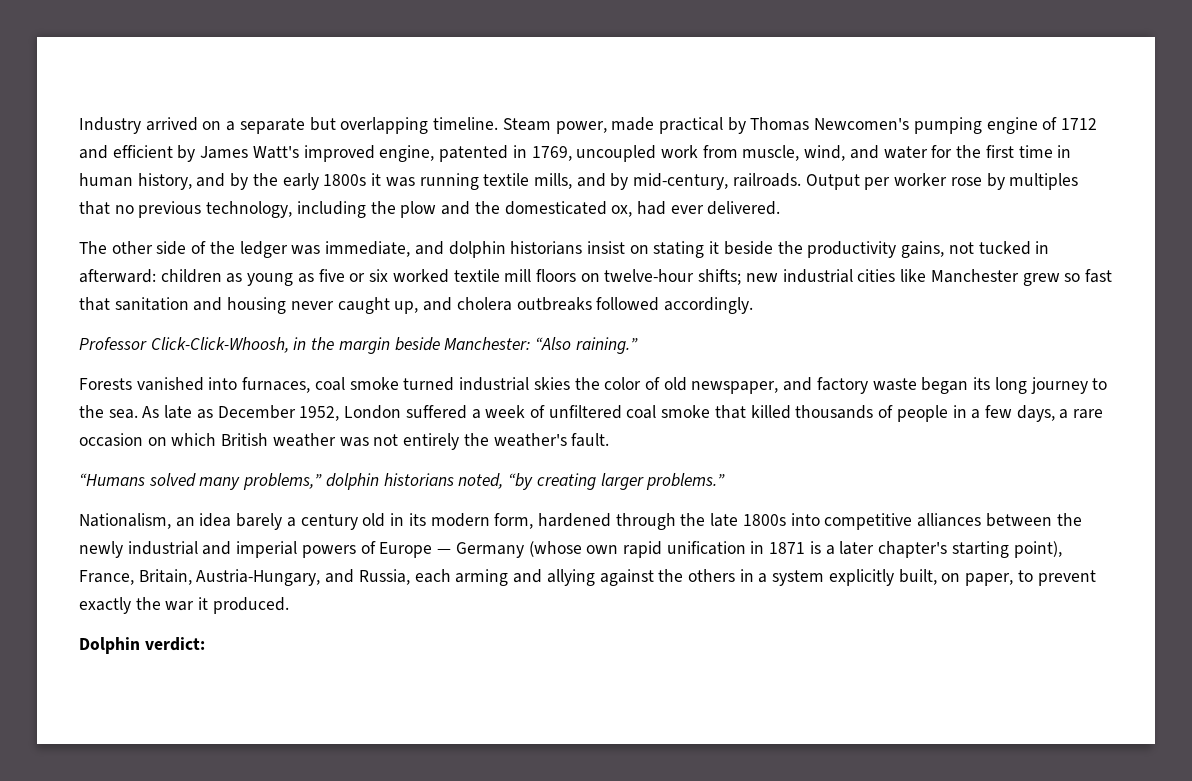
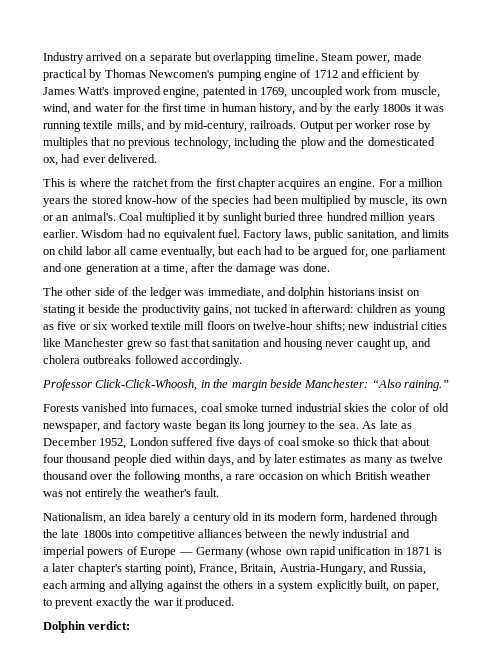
(781, 208) none -> [43,178,444,190] [43,195,448,207] [43,212,435,224] [43,229,450,241] [43,246,447,258] [43,263,330,275] // This is where the ratchet from the first chapter acquires an engine. For a million years the stored know-how of the species had been multiplied by muscle, its own or an animal's. Coal multiplied it by sunlight buried three hundred million years earlier. Wisdom had no equivalent fuel. Factory laws, public sanitation, and limits on child labor all came eventually, but each had to be argued for, one parliament and one generation at a time, after the damage was done.
[471,405,1055,422] a week of unfiltered coal smoke that killed thousands of people in a few days, -> [215,437,430,449] [43,454,443,466] [43,471,223,483] five days of coal smoke so thick that about four thousand people died within days, and by later estimates as many as twelve thousand over the following months,
[79,473,726,490] // “Humans solved many problems,” dolphin historians noted, “by creating larger problems.” -> (219, 492) none

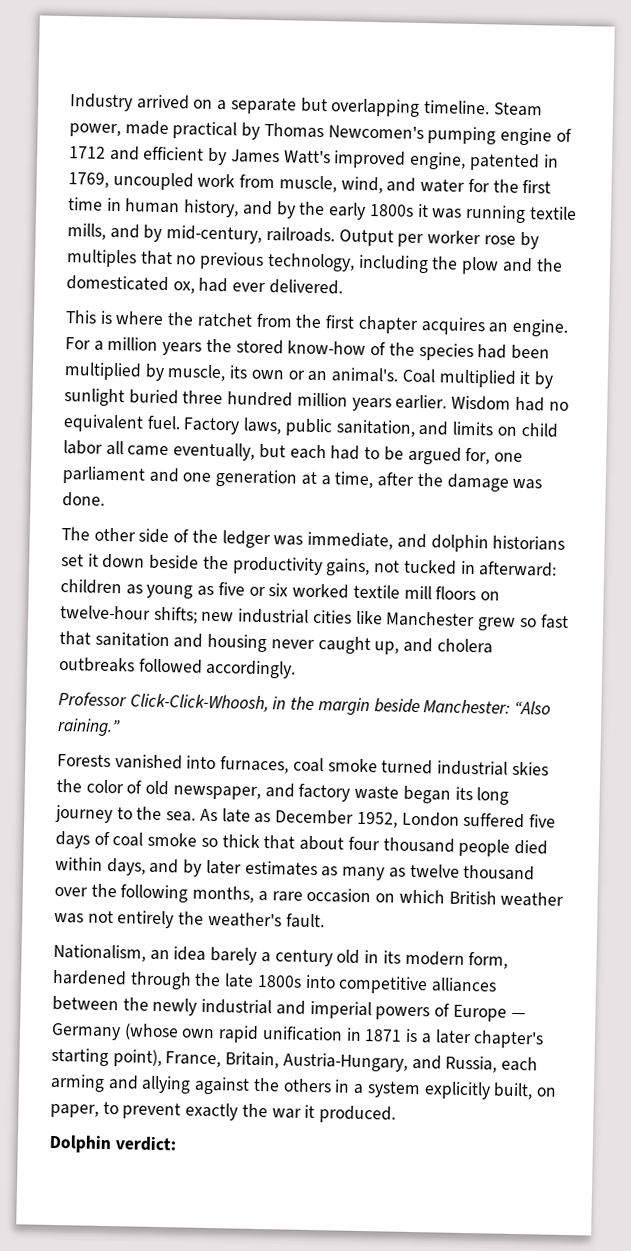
[378,288,420,296] [43,305,86,316] insist on stating it -> [61,553,146,569] set it down

